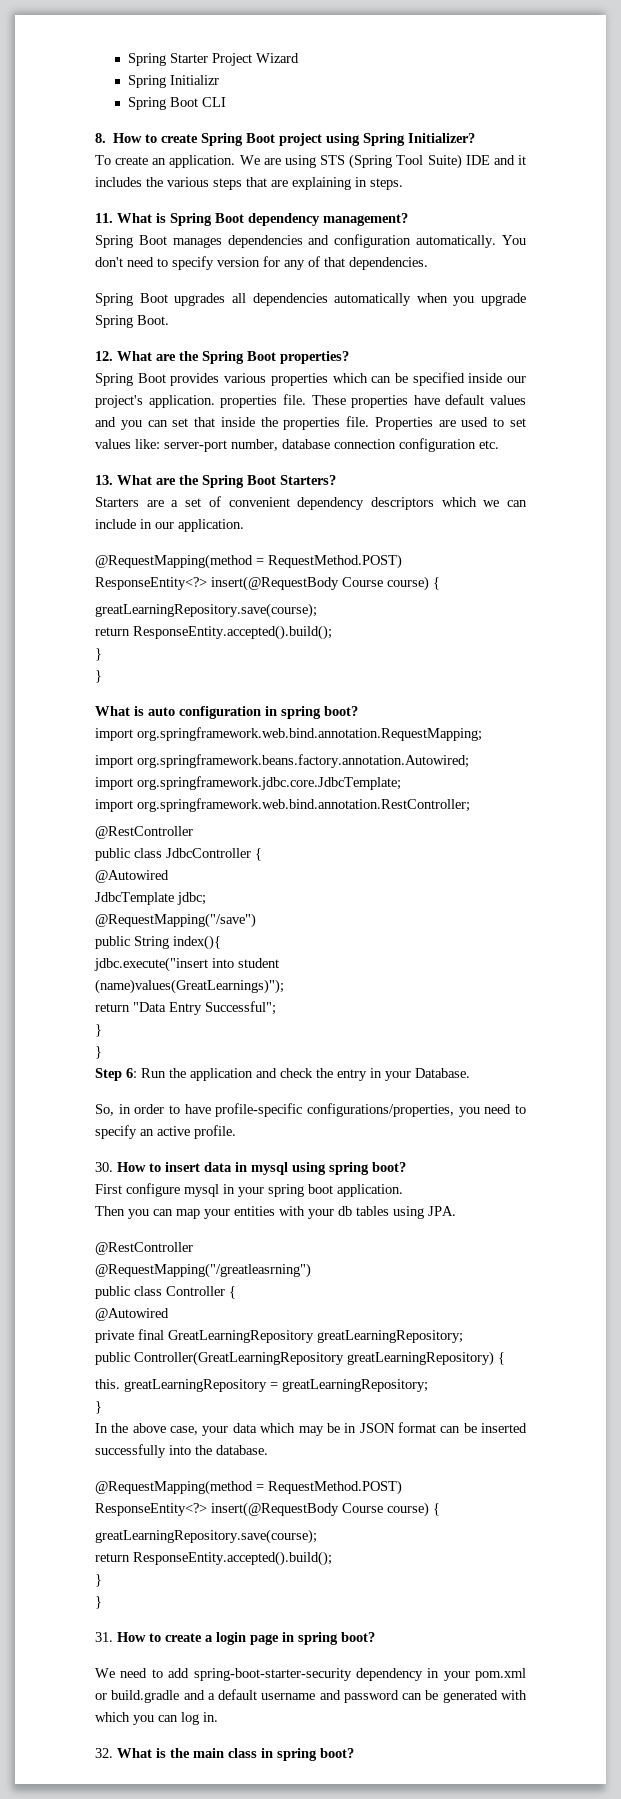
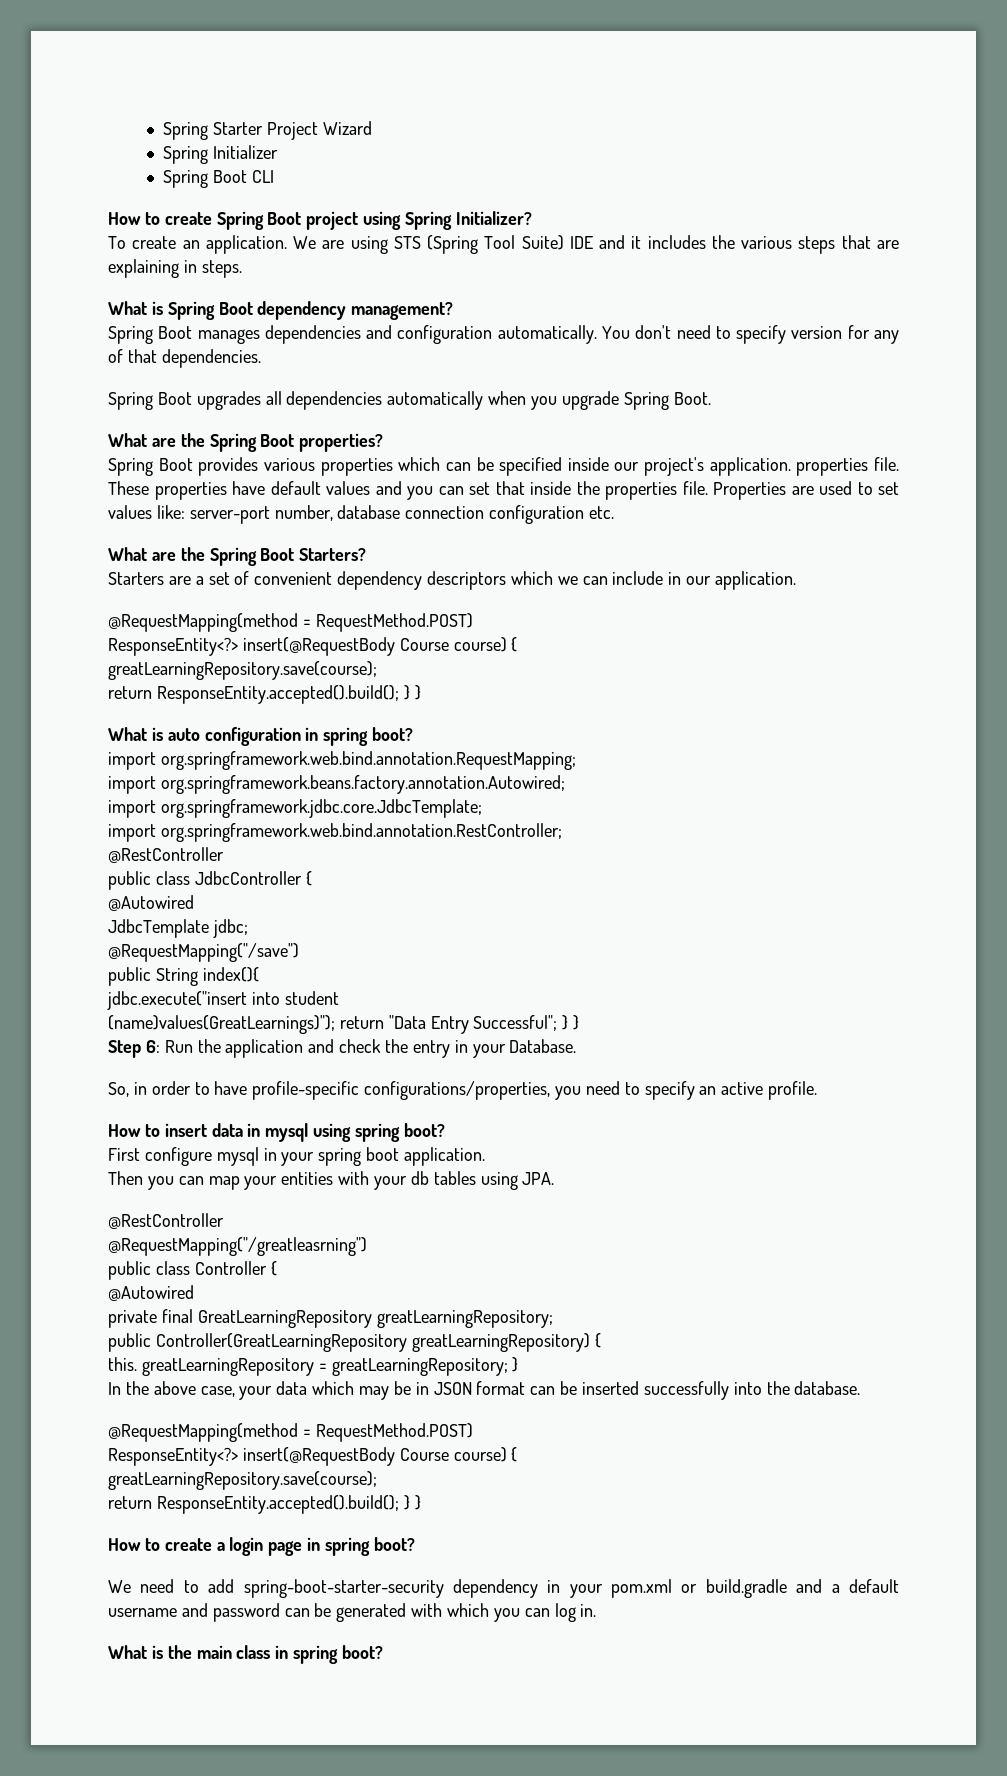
[170,75,220,85] Initializr -> [212,145,278,159] Initializer
[95,133,106,143] 8. -> (274, 176) none
[95,213,113,223] 11. -> (242, 269) none
[95,351,113,361] 12. -> (711, 398) none
[95,475,113,485] 13. -> (615, 512) none
[95,648,102,661] // } // -> [403,685,410,700] }
(284, 986) // -> (335, 1024) none
[95,1024,102,1037] // } // -> [562,1015,569,1030] }
[95,1162,113,1172] 30. -> (818, 1090) none
(428, 1385) // -> (508, 1367) none
[95,1574,102,1587] [95,1596,102,1609] [95,1632,113,1642] // } // } // 31. -> [403,1495,421,1510] } } //
[95,1748,113,1758] 32. -> (597, 1610) none

